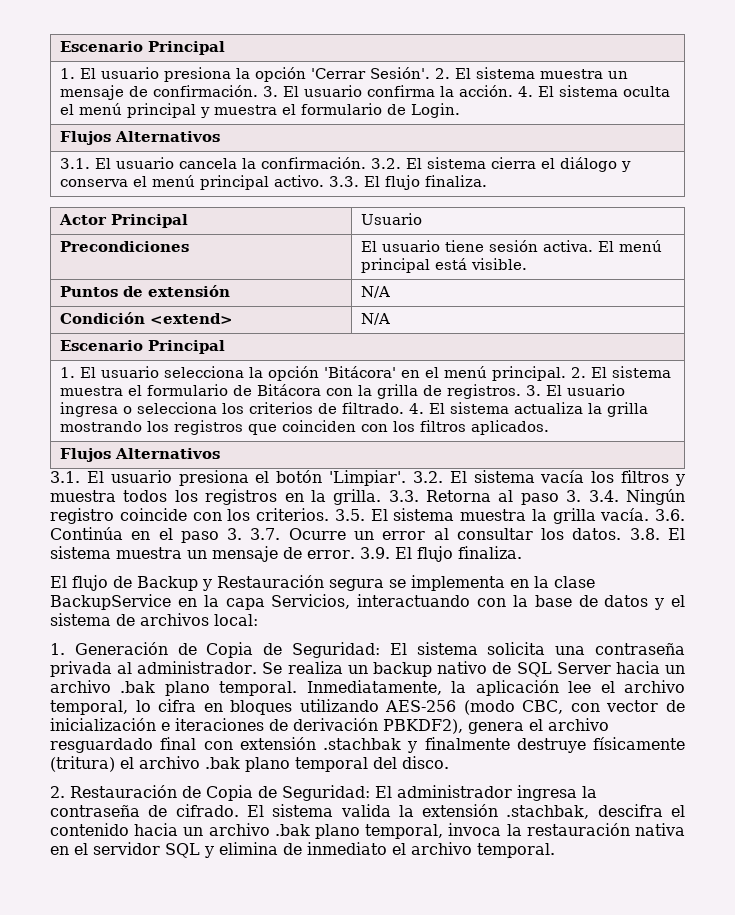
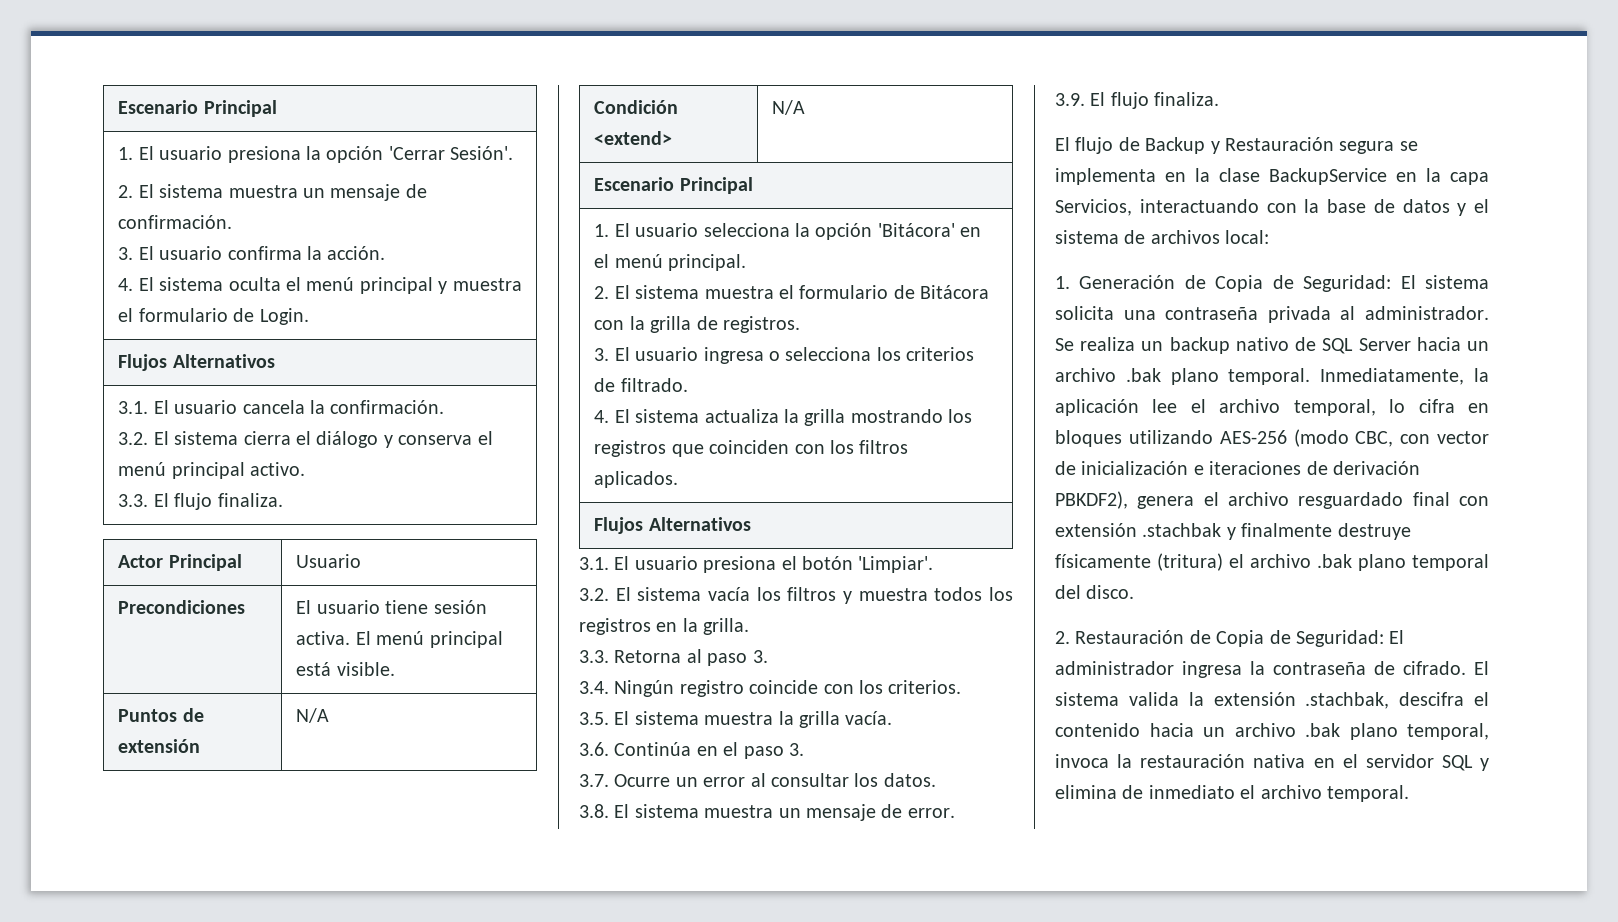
(431, 73) none -> (514, 153) //
(259, 91) none -> (233, 222) //
(514, 91) none -> (386, 253) //
(367, 163) none -> (445, 407) //
(325, 181) none -> (306, 469) //
(567, 373) none -> (747, 262) //
(522, 391) none -> (800, 324) //
(405, 408) none -> (688, 385) //
(407, 478) none -> (934, 564) //
(382, 497) none -> (750, 626) //
(582, 496) none -> (768, 656) //
(329, 514) none -> (962, 687) //
(650, 514) none -> (893, 718) //
(243, 534) none -> (804, 749) //
(622, 534) none -> (936, 780) //
(355, 554) none -> (955, 813) //

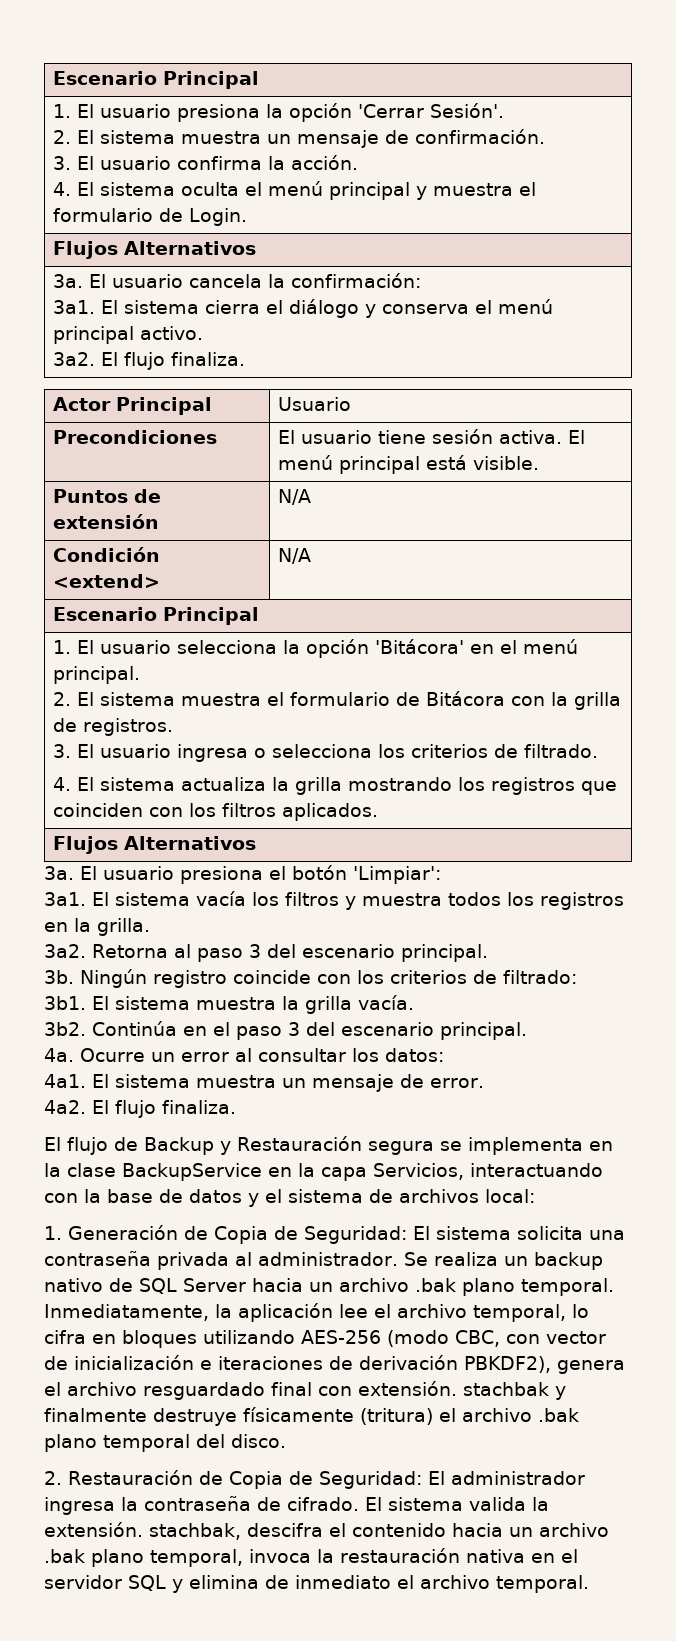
[118,401,149,414] 3.1. -> [52,274,83,288] 3a.
[330,400,445,414] [118,432,149,445] confirmación. // 3.2. -> [290,273,421,288] [52,300,95,314] confirmación: // 3a1.
[118,494,149,507] 3.3. -> [52,352,95,366] 3a2.
[579,557,609,570] 3.1. -> [44,866,74,880] 3a.
[858,556,934,573] [579,588,609,601] 'Limpiar'. // 3.2. -> [353,866,441,884] [44,892,86,906] 'Limpiar': // 3a1.
[579,650,609,663] 3.3. -> [44,944,86,958] 3a2.
[752,650,768,663] [579,681,609,694] 3. // 3.4. -> [248,944,488,962] [44,970,74,984] 3 del escenario principal. // 3b.
[888,680,962,694] [579,712,609,725] criterios. // 3.5. -> [390,970,577,984] [44,996,86,1010] criterios de filtrado: // 3b1.
[579,742,609,756] 3.6. -> [44,1022,86,1036] 3b2.
[789,743,804,756] [579,774,609,787] 3. // 3.7. -> [288,1022,527,1040] [44,1048,74,1062] 3 del escenario principal. // 4a.
[883,773,936,787] [579,804,609,818] datos. // 3.8. -> [385,1048,444,1062] [44,1074,86,1088] datos: // 4a1.
[1055,93,1085,106] 3.9. -> [44,1100,86,1114] 4a2.
[1055,523,1222,537] extensión .stachbak -> [358,1381,549,1396] extensión. stachbak
[1213,692,1390,709] extensión .stachbak, -> [44,1522,241,1540] extensión. stachbak,

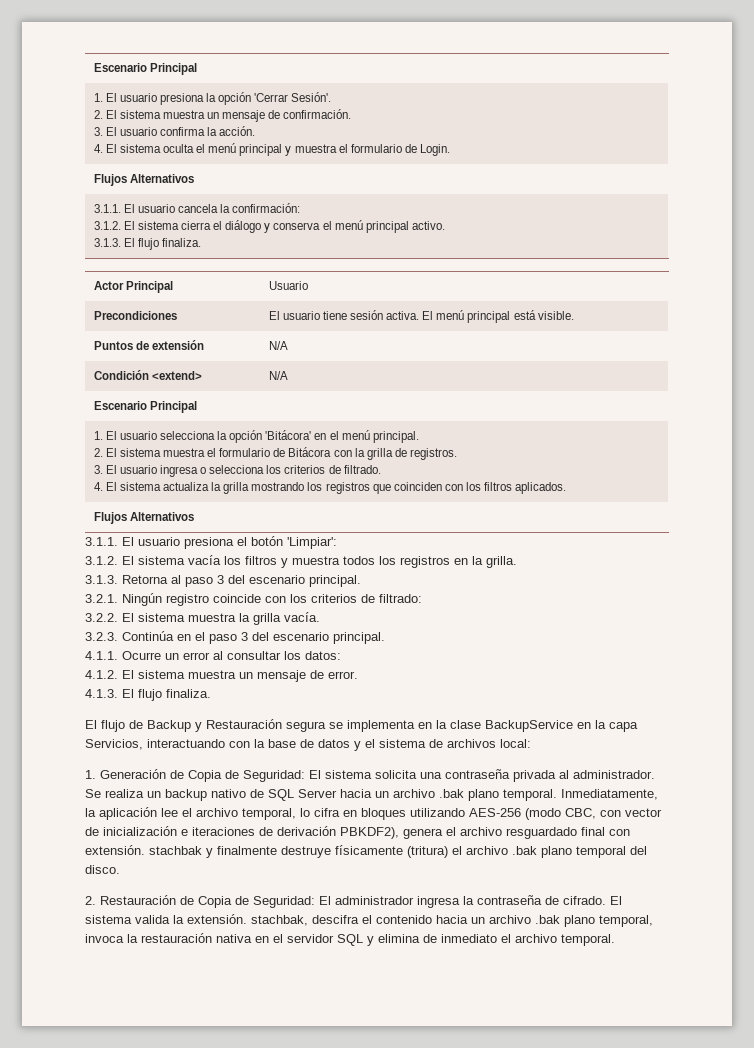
[52,274,83,288] 3a. -> [93,204,121,213] 3.1.1.
[52,300,95,314] 3a1. -> [93,221,121,230] 3.1.2.
[52,352,95,366] 3a2. -> [93,238,121,247] 3.1.3.
[44,866,74,880] 3a. -> [85,537,118,546] 3.1.1.
[44,892,86,906] 3a1. -> [85,556,118,565] 3.1.2.
[44,944,86,958] 3a2. -> [85,575,118,584] 3.1.3.
[44,970,74,984] 3b. -> [85,594,118,603] 3.2.1.
[44,996,86,1010] 3b1. -> [85,613,118,622] 3.2.2.
[44,1022,86,1036] 3b2. -> [85,632,118,641] 3.2.3.
[44,1048,74,1062] 4a. -> [85,651,118,660] 4.1.1.
[44,1074,86,1088] 4a1. -> [85,670,118,679] 4.1.2.
[44,1100,86,1114] 4a2. -> [85,689,118,698] 4.1.3.

